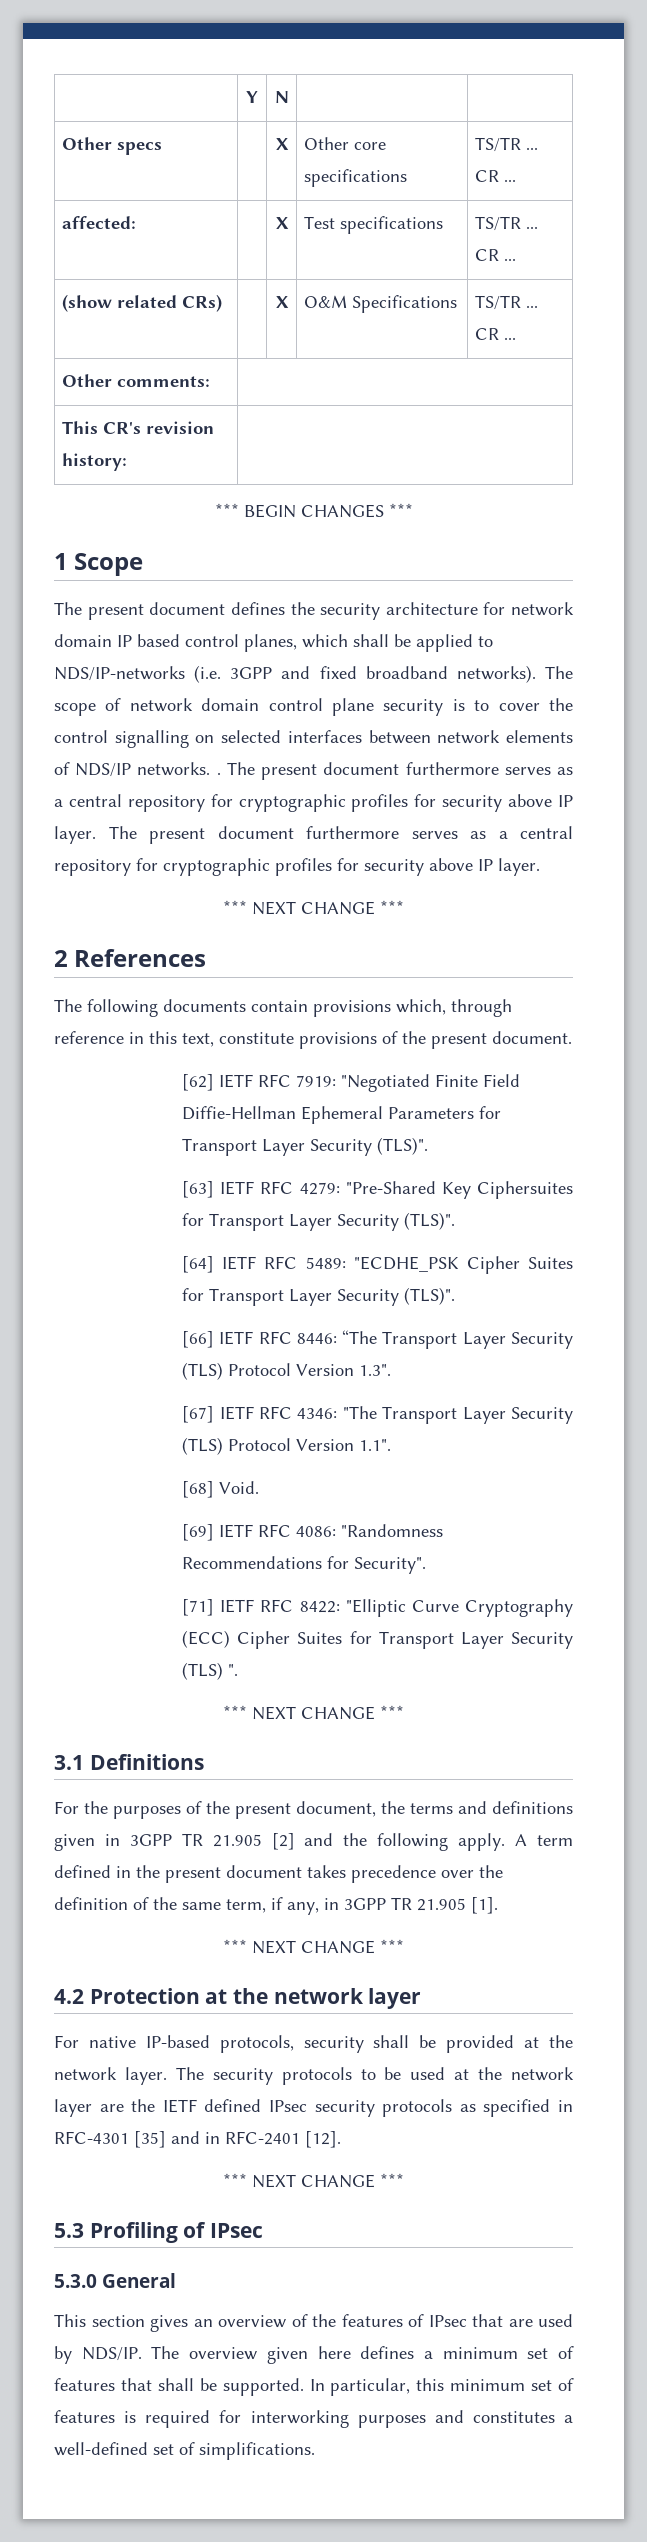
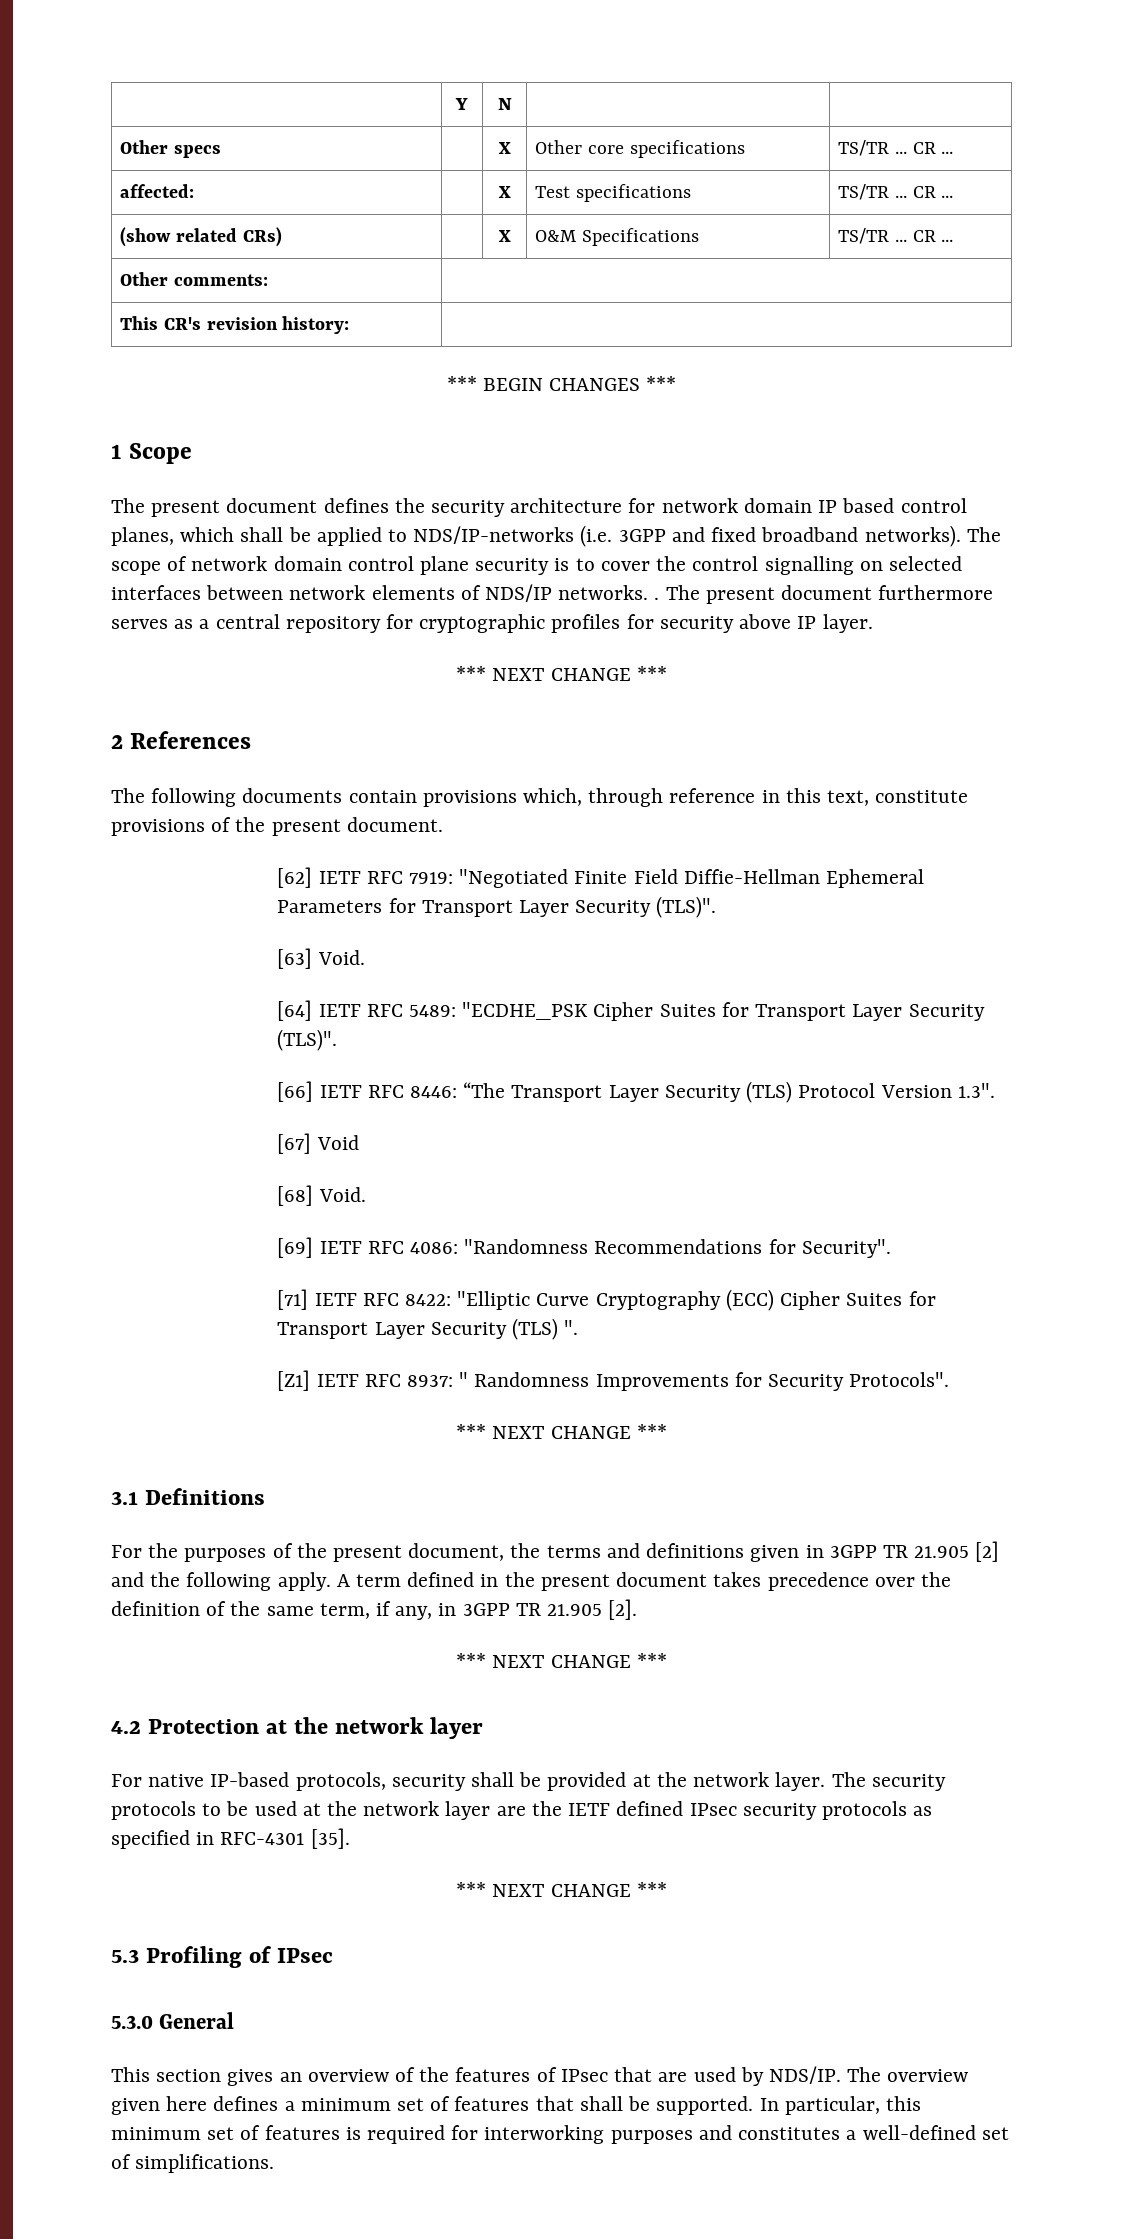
[108,826,573,844] [54,858,540,876] The present document furthermore serves as a central repository for cryptographic profiles for security above IP layer. -> (873, 623) none
[220,1181,573,1199] [182,1212,456,1231] IETF RFC 4279: "Pre-Shared Key Ciphersuites for Transport Layer Security (TLS)". -> [317,950,365,965] Void.
[219,1406,573,1424] [182,1437,392,1455] IETF RFC 4346: "The Transport Layer Security (TLS) Protocol Version 1.1". -> [316,1135,359,1150] Void
(239, 1670) none -> [277,1370,950,1391] // [Z1] IETF RFC 8937: " Randomness Improvements for Security Protocols".
[471,1897,498,1914] [1]. -> [608,1599,638,1620] [2].
[134,2131,341,2148] [35] and in RFC-2401 [12]. -> [310,1828,350,1849] [35].

